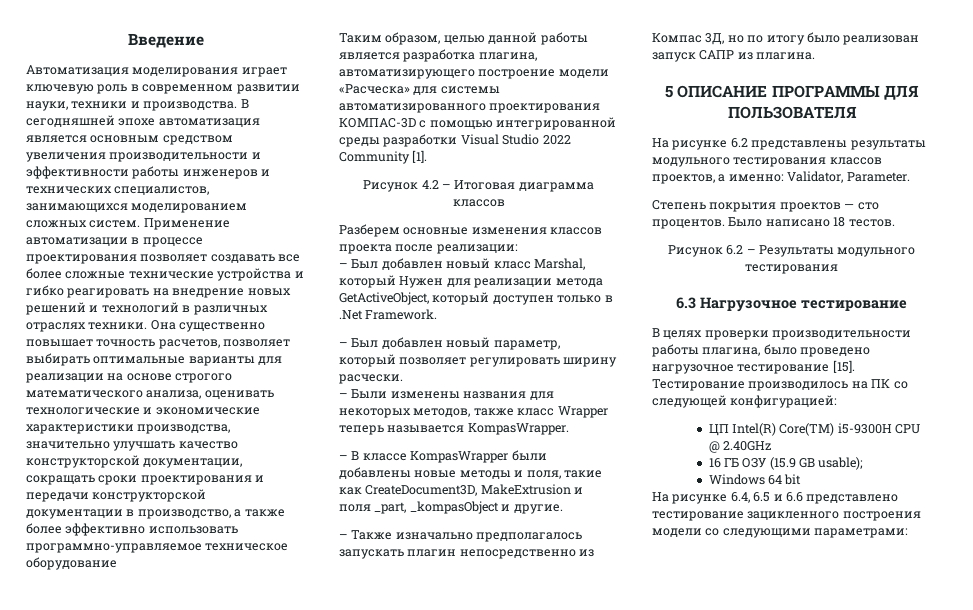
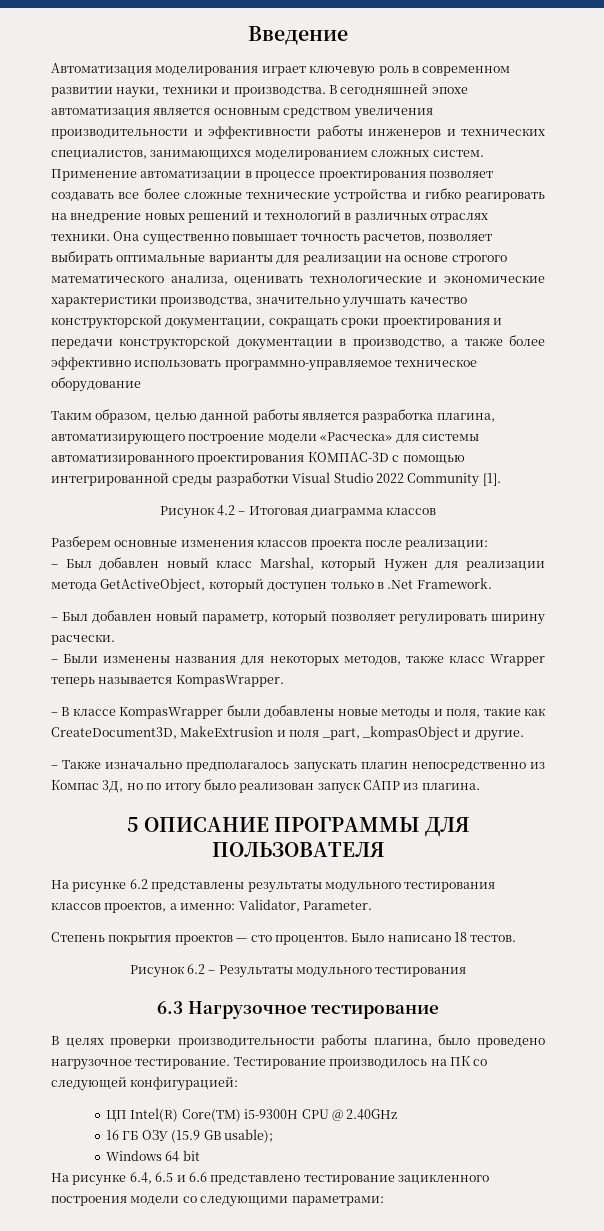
[737,360,855,374] тестирование [15]. -> [135,1059,231,1069] тестирование.

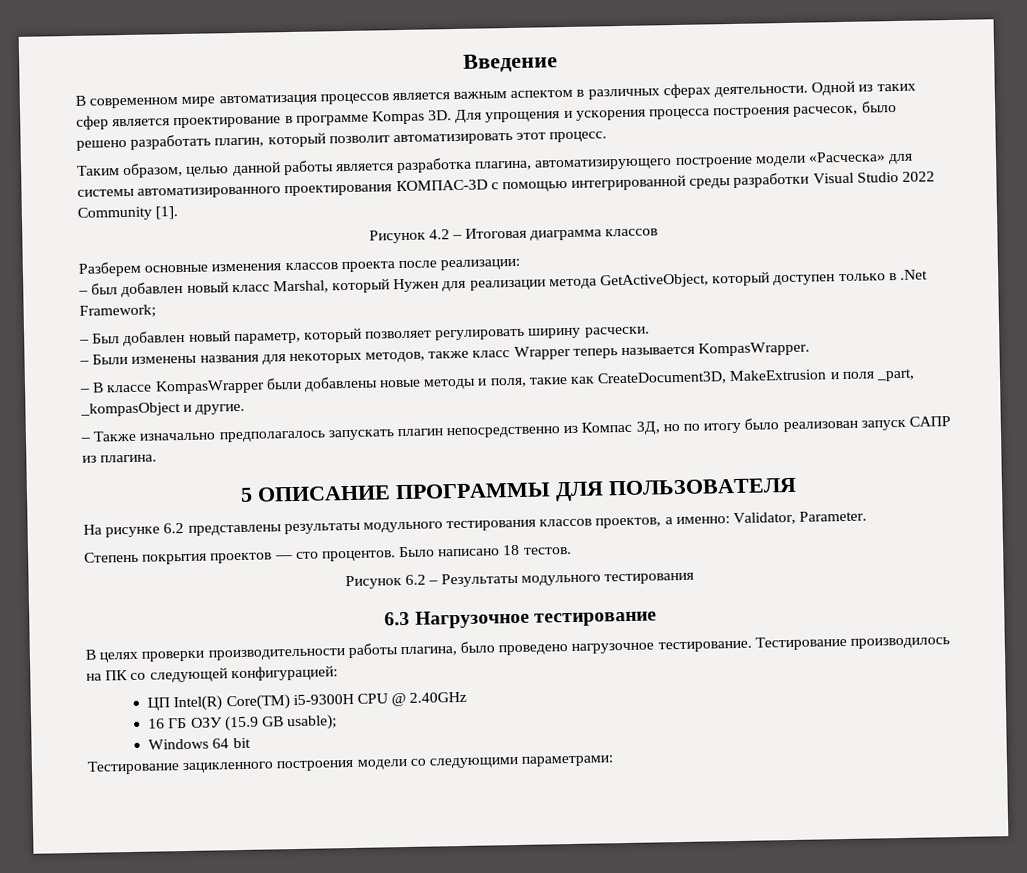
[51,63,511,77] [51,83,468,98] [51,108,433,119] [51,125,545,139] [51,149,484,160] [51,169,493,181] [51,188,545,203] [51,209,488,223] [51,231,493,245] [51,251,507,265] [51,275,545,286] [51,296,467,308] [51,314,502,329] [51,335,546,350] [51,357,478,371] [51,377,141,392] Автоматизация моделирования играет ключевую роль в современном развитии науки, техники и производства. В сегодняшней эпохе автоматизация является основным средством увеличения производительности и эффективности работы инженеров и технических специалистов, занимающихся моделированием сложных систем. Применение автоматизации в процессе проектирования позволяет создавать все более сложные технические устройства и гибко реагировать на внедрение новых решений и технологий в различных отраслях техники. Она существенно повышает точность расчетов, позволяет выбирать оптимальные варианты для реализации на основе строгого математического анализа, оценивать технологические и экономические характеристики производства, значительно улучшать качество конструкторской документации, сокращать сроки проектирования и передачи конструкторской документации в производство, а также более эффективно использовать программно-управляемое техническое оборудование -> [75,80,916,109] [76,101,897,130] [76,131,608,151] В современном мире автоматизация процессов является важным аспектом в различных сферах деятельности. Одной из таких сфер является проектирование в программе Kompas 3D. Для упрощения и ускорения процесса построения расчесок, было решено разработать плагин, который позволит автоматизировать этот процесс.
[65,559,92,568] Был -> [91,283,119,295] был
[416,578,492,589] Framework. -> [79,304,156,319] Framework;
[51,1172,395,1186] На рисунке 6.4, 6.5 и 6.6 представлено тестирование -> [87,760,180,775] Тестирование

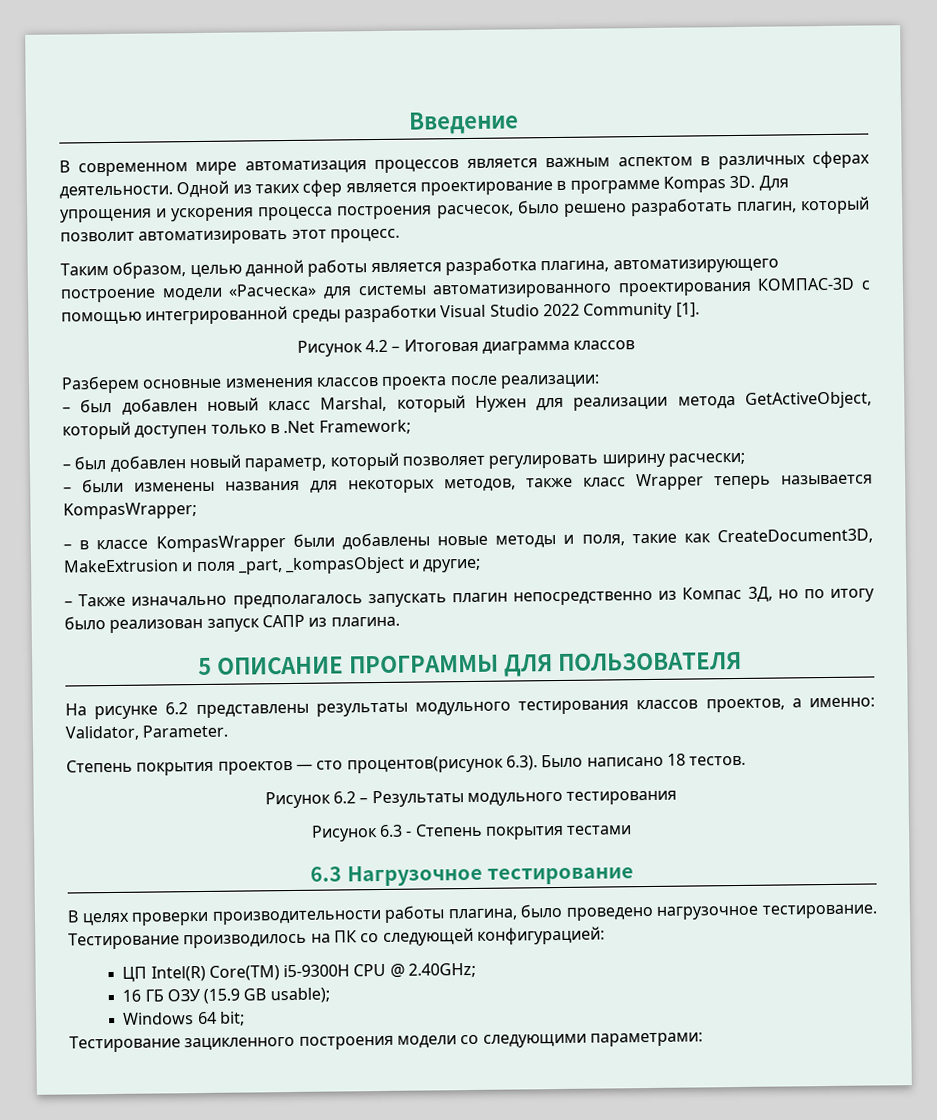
[92,333,121,344] Был -> [74,456,107,470] был
[584,326,650,338] [79,353,129,365] расчески. // – Были -> [667,452,745,467] [63,478,124,493] расчески; // – были
[698,341,811,357] [80,382,105,393] KompasWrapper. // – В -> [63,502,197,520] [63,540,90,550] KompasWrapper; // – в
[195,403,246,415] другие. -> [421,558,481,573] другие;
[321,550,396,562] процентов. -> [346,755,538,774] процентов(рисунок 6.3).
(695, 578) none -> [310,823,633,842] // Рисунок 6.3 - Степень покрытия тестами
[409,691,468,703] 2.40GHz -> [408,962,477,978] 2.40GHz;
[232,737,251,749] bit -> [219,1011,245,1026] bit;

